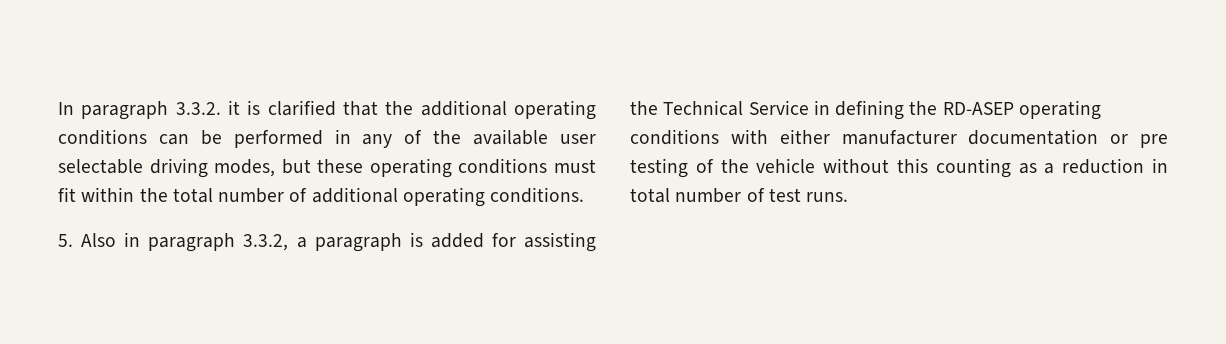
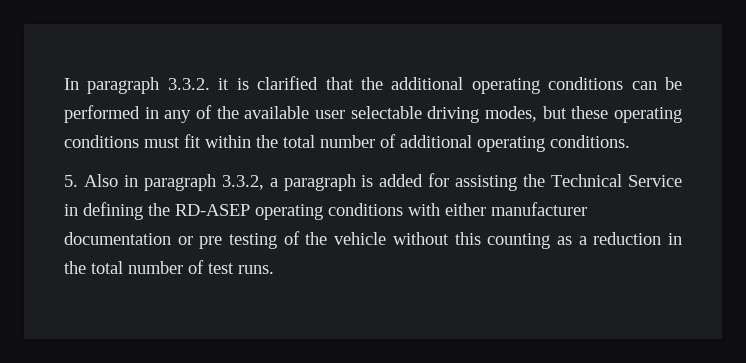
(1168, 165) none -> [64,261,86,274] the

